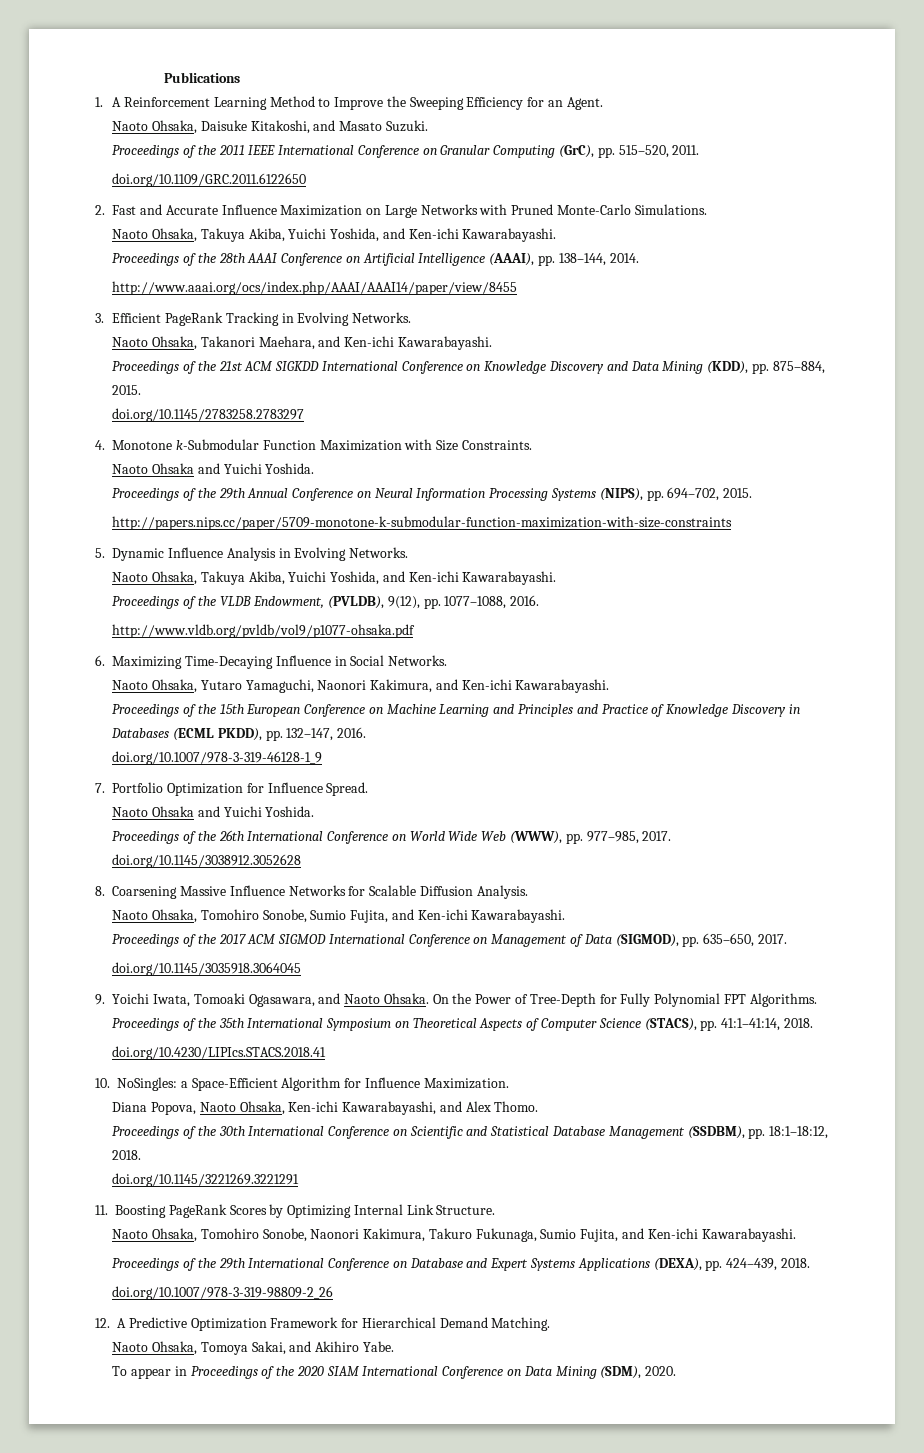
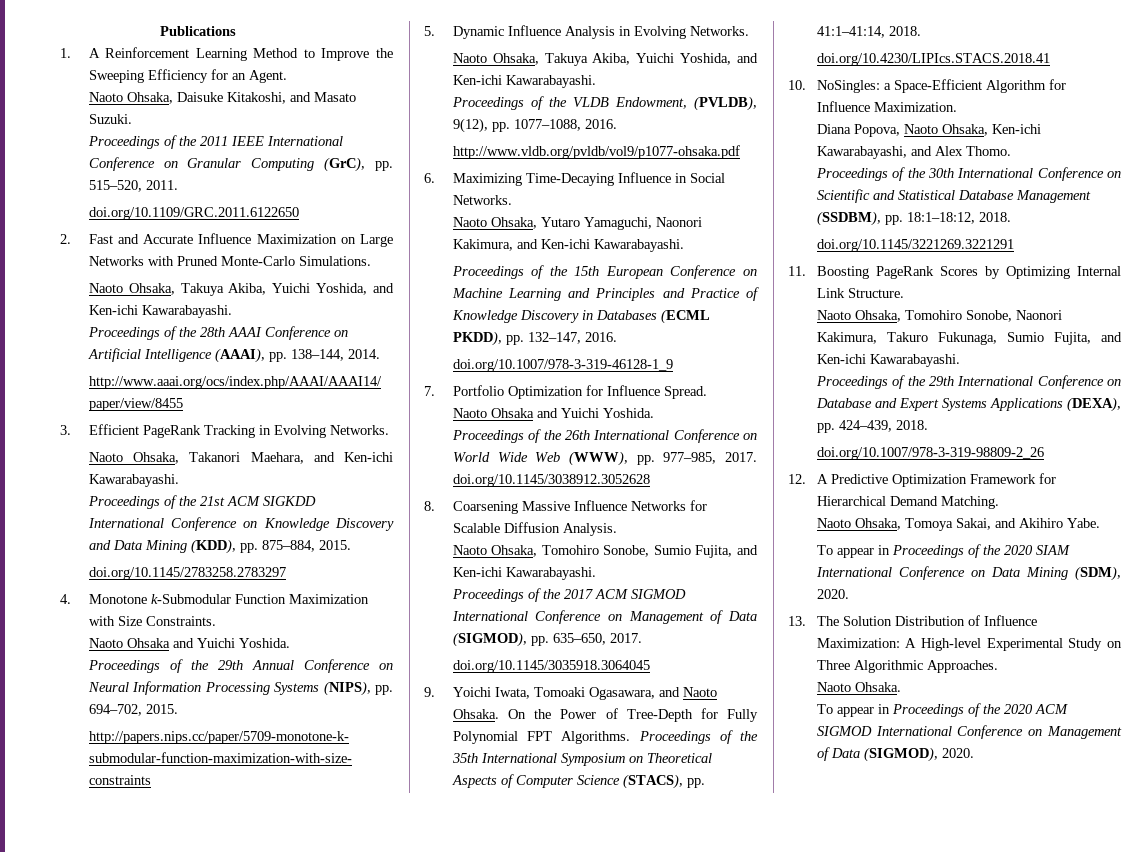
(677, 1371) none -> [788,615,1037,626] [816,638,1122,651] [816,660,998,673] [816,682,901,692] [816,703,1068,717] [816,725,1122,739] [816,747,974,762] // 13. The Solution Distribution of Influence Maximization: A High-level Experimental Study on Three Algorithmic Approaches. // Naoto Ohsaka. // To appear in Proceedings of the 2020 ACM SIGMOD International Conference on Management of Data (SIGMOD), 2020.

